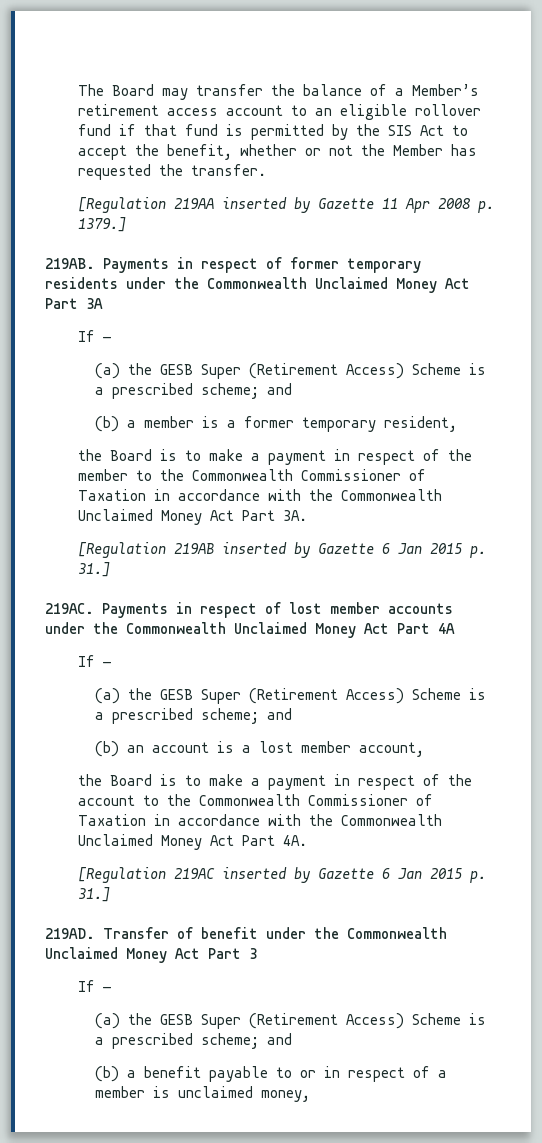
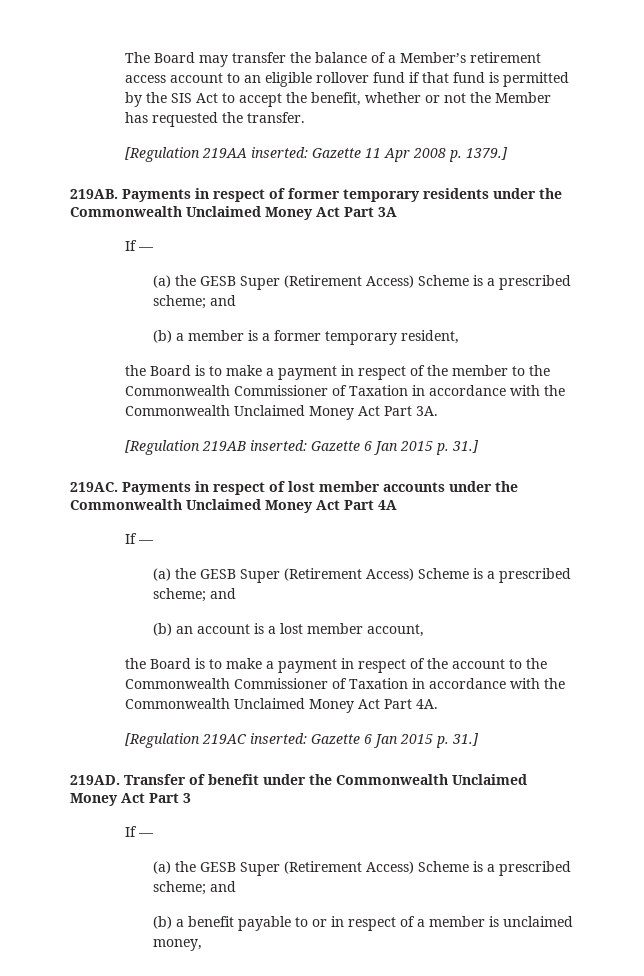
[222,197,312,213] inserted by -> [251,147,309,158] inserted:
[222,542,312,558] inserted by -> [250,440,308,451] inserted:
[222,867,312,883] inserted by -> [250,733,308,744] inserted:

